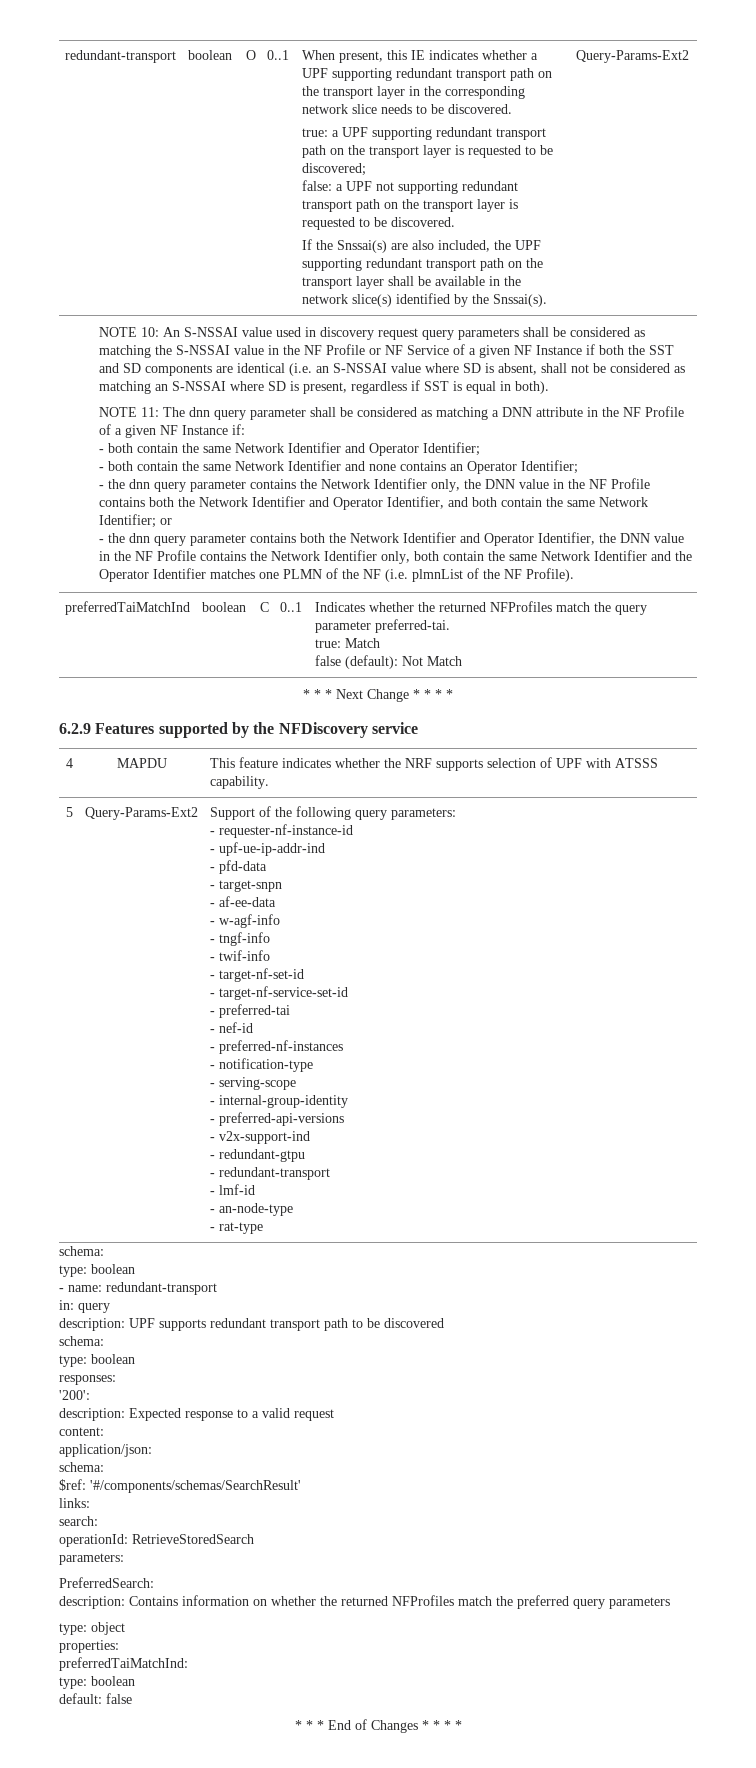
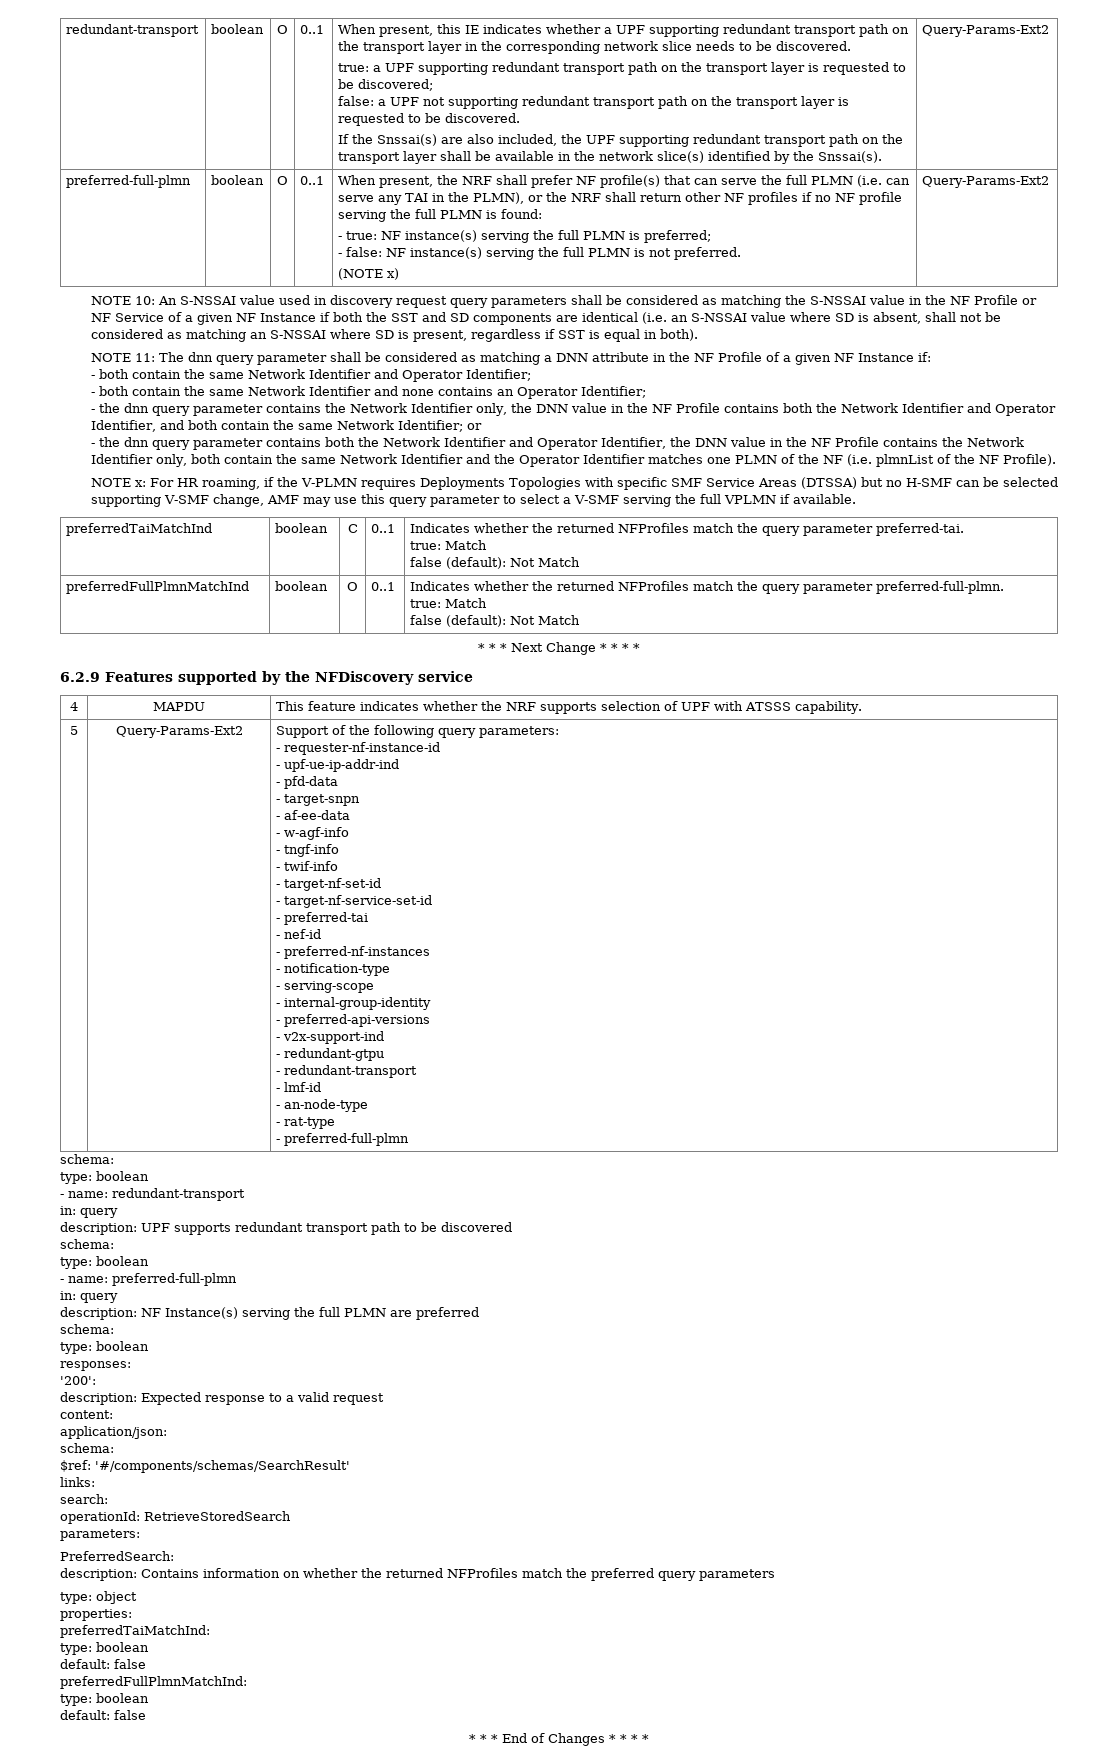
(689, 56) none -> [66,175,192,188] [211,175,265,185] [277,176,288,185] [300,176,325,185] [338,175,911,188] [338,192,903,205] [338,209,543,222] [338,230,712,243] [338,247,742,260] [338,268,400,280] [922,176,1050,188] // preferred-full-plmn | boolean | O | 0..1 | When present, the NRF shall prefer NF profile(s) that can serve the full PLMN (i.e. can serve any TAI in the PLMN), or the NRF shall return other NF profiles if no NF profile serving the full PLMN is found: // - true: NF instance(s) serving the full PLMN is preferred; // - false: NF instance(s) serving the full PLMN is not preferred. // (NOTE x) | Query-Params-Ext2
(575, 575) none -> [90,477,1058,490] [90,494,856,507] // NOTE x: For HR roaming, if the V-PLMN requires Deployments Topologies with specific SMF Service Areas (DTSSA) but no H-SMF can be selected supporting V-SMF change, AMF may use this query parameter to select a V-SMF serving the full VPLMN if available.
(462, 661) none -> [66,581,250,594] [275,581,329,591] [347,582,358,591] [371,582,396,591] [410,581,1005,594] [410,598,488,608] [410,615,581,627] // preferredFullPlmnMatchInd | boolean | O | 0..1 | Indicates whether the returned NFProfiles match the query parameter preferred-full-plmn. // true: Match // false (default): Not Match
(263, 1228) none -> [276,1133,410,1146] // - preferred-full-plmn
(135, 1359) none -> [60,1273,237,1286] [60,1291,118,1303] [60,1307,479,1320] [60,1324,114,1334] [60,1341,149,1354] // - name: preferred-full-plmn // in: query // description: NF Instance(s) serving the full PLMN are preferred // schema: // type: boolean
(132, 1698) none -> [60,1676,247,1689] [60,1693,149,1706] [60,1710,146,1720] // preferredFullPlmnMatchInd: // type: boolean // default: false

